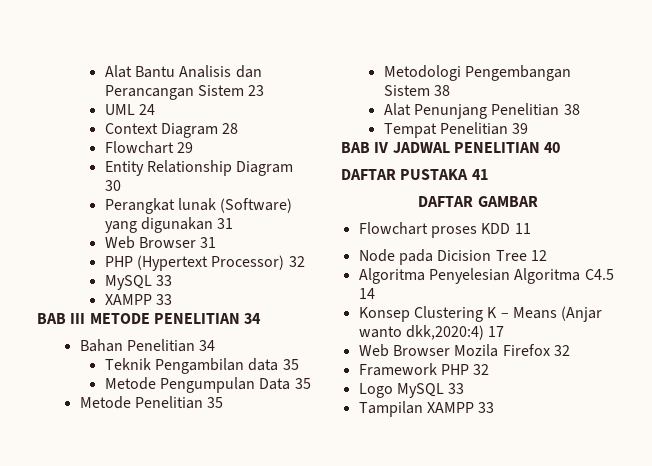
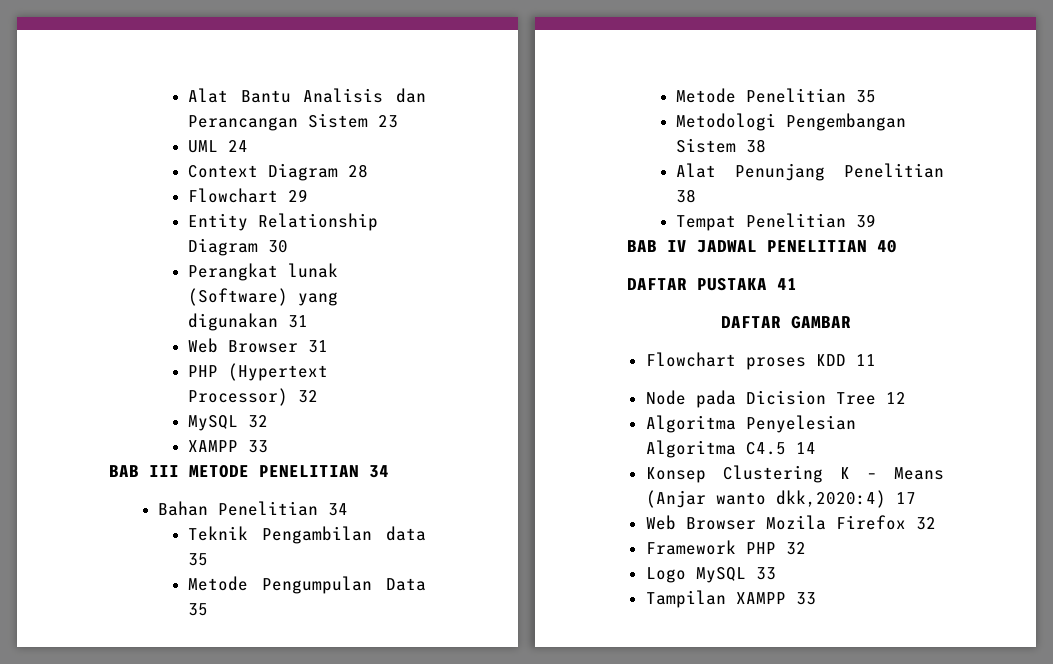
[155,275,172,286] 33 -> [248,415,269,428] 32

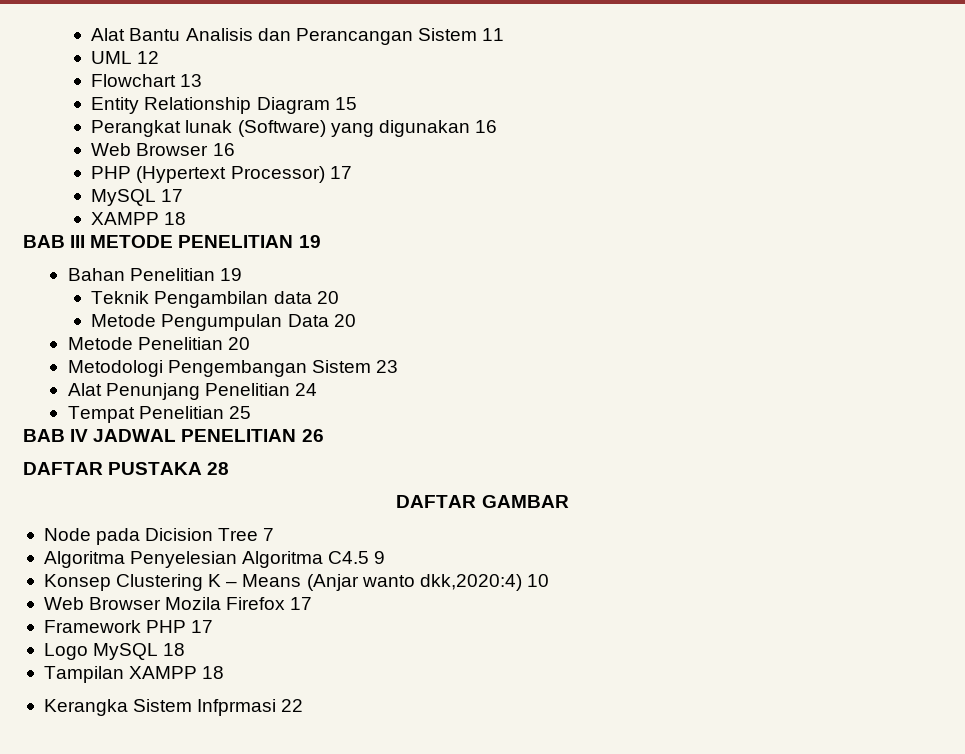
[378,115,399,128] 23 -> [482,28,505,41] 11
[228,140,249,152] [188,163,369,181] [188,188,309,203] 24 // Context Diagram 28 // Flowchart 29 -> [137,51,160,64] [91,74,203,87] 12 // Flowchart 13
[268,240,289,253] 30 -> [334,97,357,110] 15
[288,315,309,328] [188,338,329,353] 31 // Web Browser 31 -> [474,120,497,133] [91,143,235,156] 16 // Web Browser 16
[298,390,319,403] [188,415,269,431] [188,440,269,453] 32 // MySQL 32 // XAMPP 33 -> [329,166,352,179] [91,189,184,206] [91,212,187,225] 17 // MySQL 17 // XAMPP 18
[369,465,389,478] 34 -> [298,235,321,248] 19
[327,503,348,516] 34 -> [219,268,242,281] 19
[188,553,209,566] 35 -> [316,291,339,304] 20
[188,603,209,616] 35 -> [333,314,356,327] 20
[855,90,876,103] 35 -> [227,337,250,350] 20
[745,139,766,153] 38 -> [375,360,398,373] 23
[675,189,696,203] 38 -> [294,383,317,396] 24
[855,214,876,228] 39 -> [228,406,251,419] 25
[877,240,897,253] 40 -> [301,429,324,442] 26
[777,278,797,290] 41 -> [207,462,230,475] 28
[645,352,876,370] // Flowchart proses KDD 11 -> (569, 501) none
[885,392,906,404] 12 -> [263,528,275,541] 7
[795,442,816,454] 14 -> [374,551,386,564] 9
[895,492,916,504] 17 -> [526,574,549,587] 10
[915,517,936,530] 32 -> [290,597,313,610] 17
[785,542,806,555] 32 -> [191,620,214,633] 17
[755,567,776,580] 33 -> [163,643,186,656] 18
[795,592,816,605] 33 -> [202,666,225,679] [43,699,304,716] 18 // Kerangka Sistem Infprmasi 22

